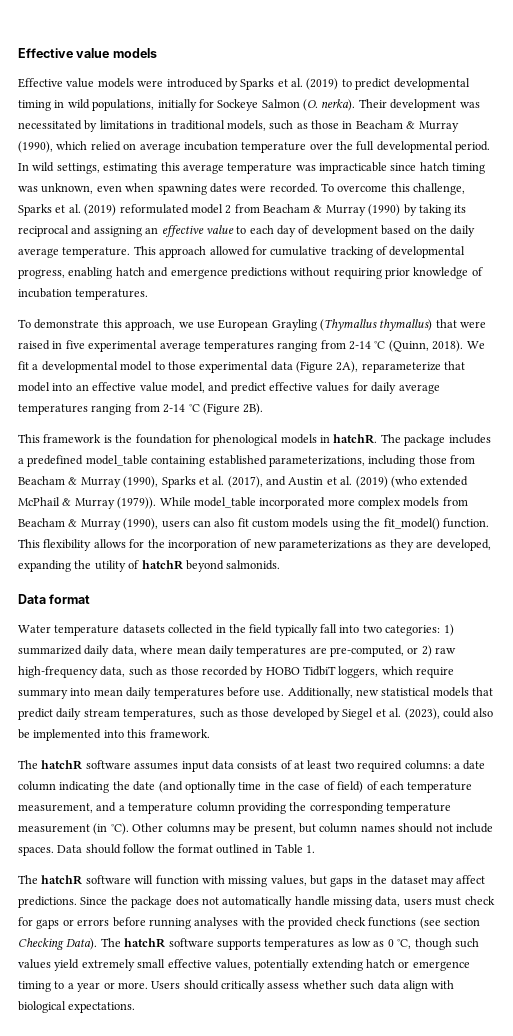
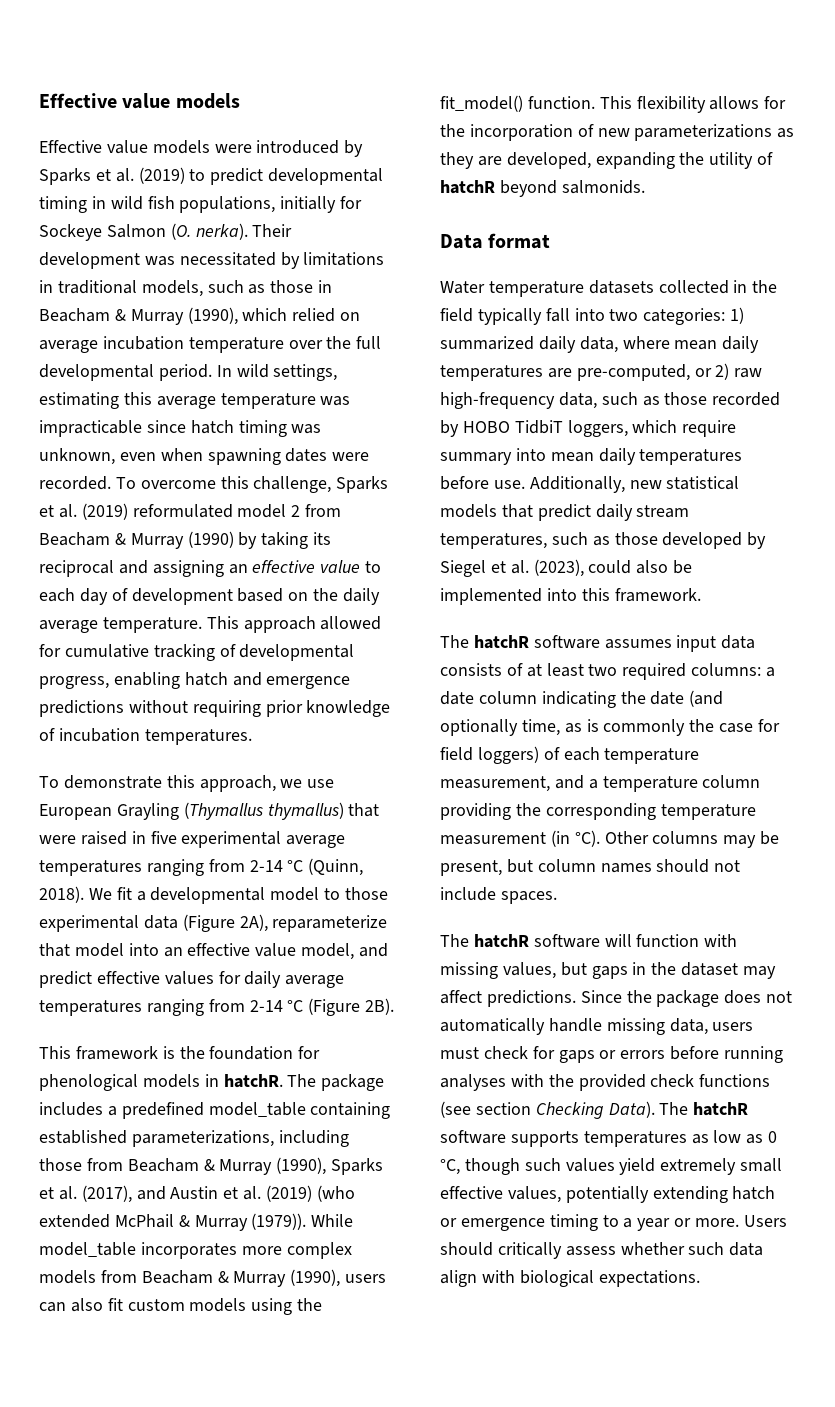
(90, 104) none -> [147,196,175,209] fish
[259,497,326,509] incorporated -> [140,1242,237,1259] incorporates
[238,781,364,793] time in the case of field) -> [521,719,781,736] [440,746,539,764] time, as is commonly the case for field loggers)
[57,844,316,854] Data should follow the format outlined in Table 1. -> (557, 897) none

